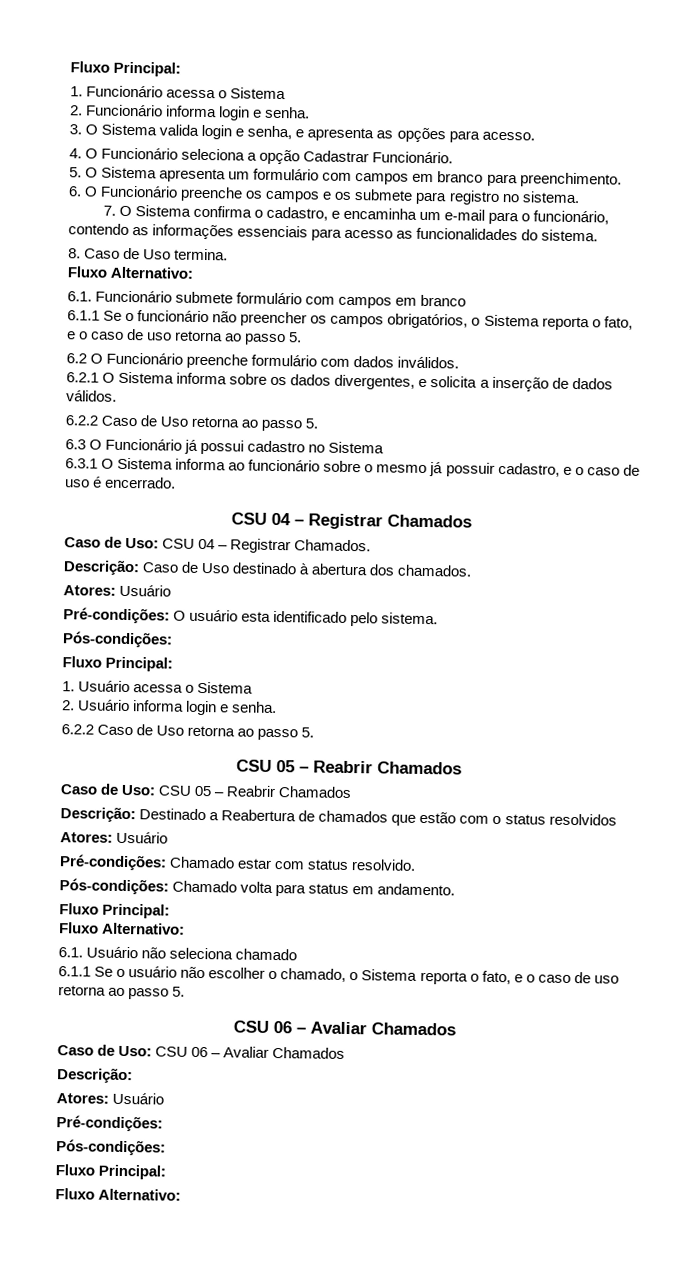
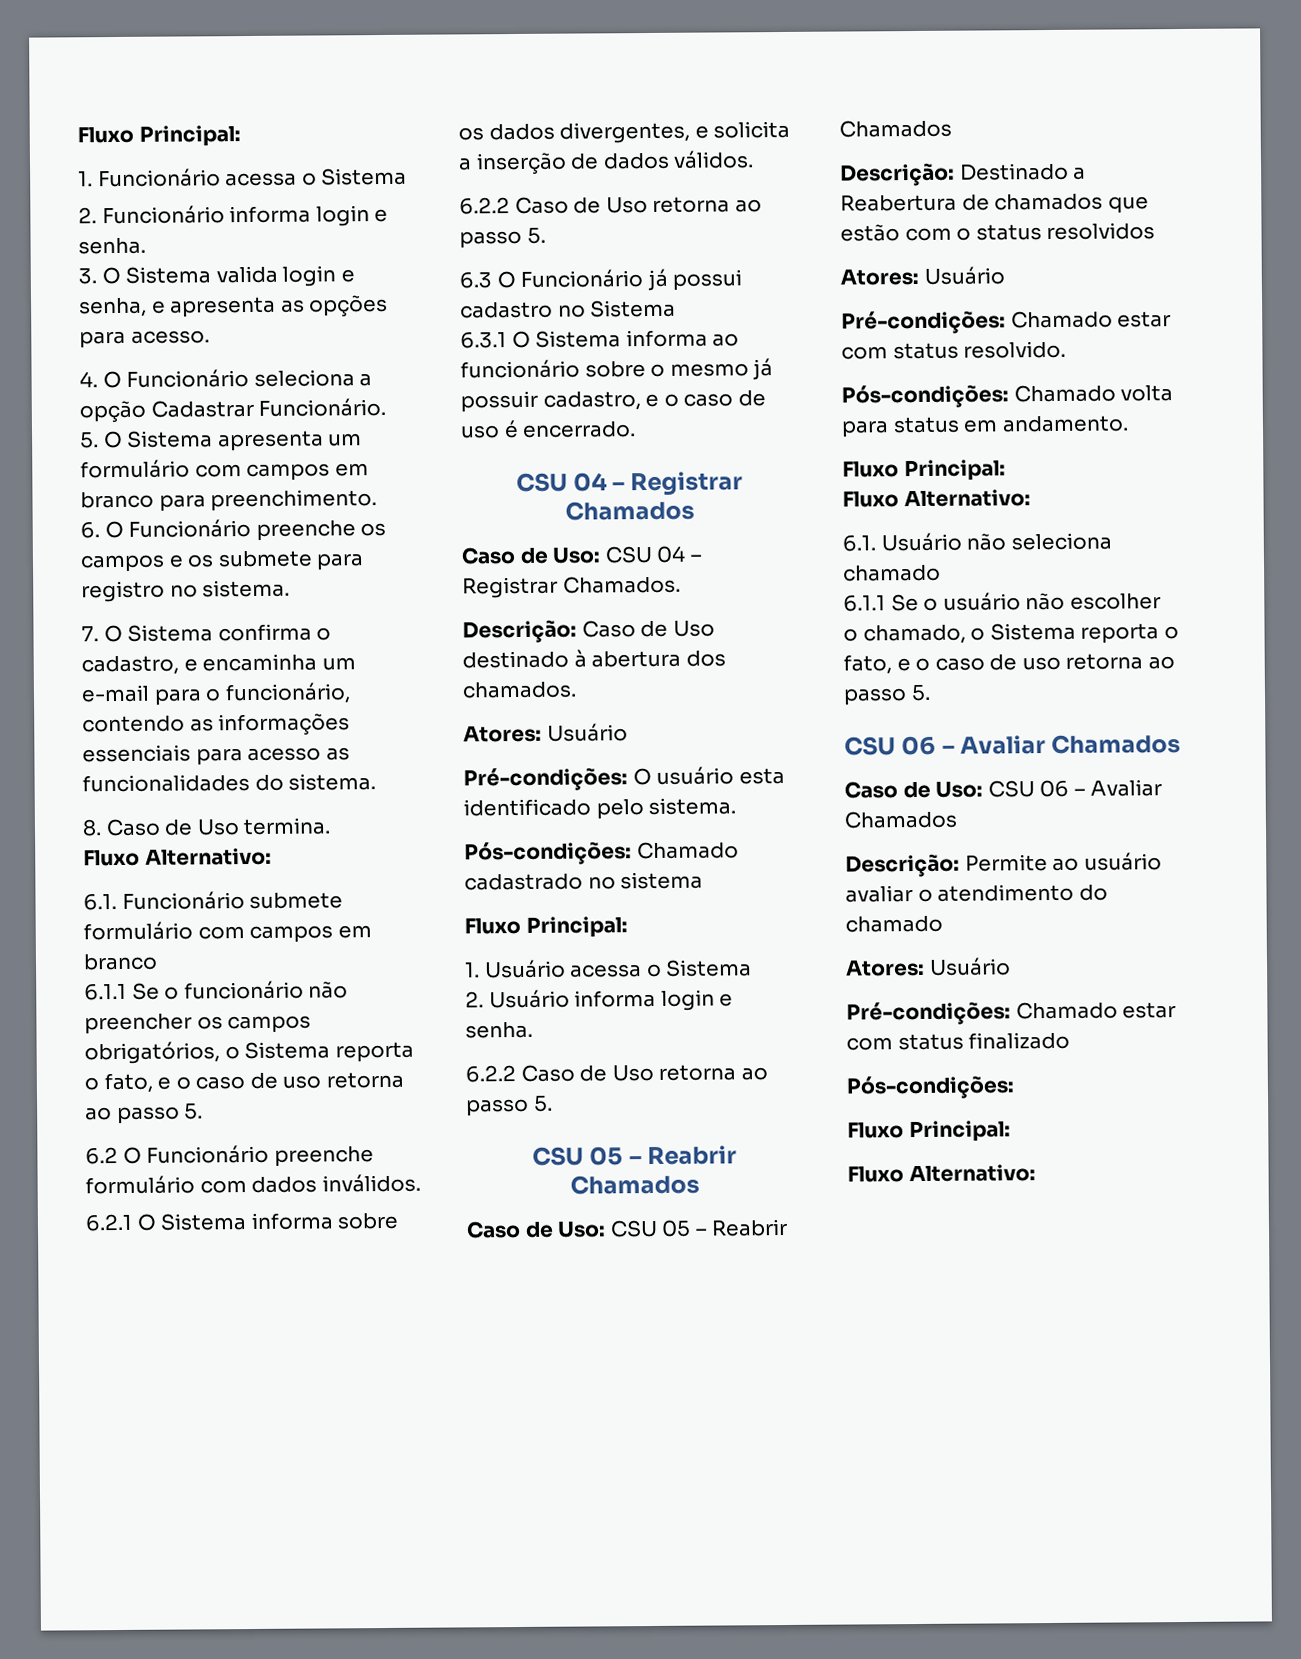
(173, 639) none -> [636,841,739,860] [464,871,704,891] Chamado cadastrado no sistema
[56,1092,165,1105] [56,1115,163,1132] // Atores: Usuário // Pré-condições: -> [964,852,1162,872] [845,883,1108,903] [845,915,943,933] [845,957,1011,977] [846,1001,1177,1026] [846,1031,1071,1051] Permite ao usuário avaliar o atendimento do chamado // Atores: Usuário // Pré-condições: Chamado estar com status finalizado

